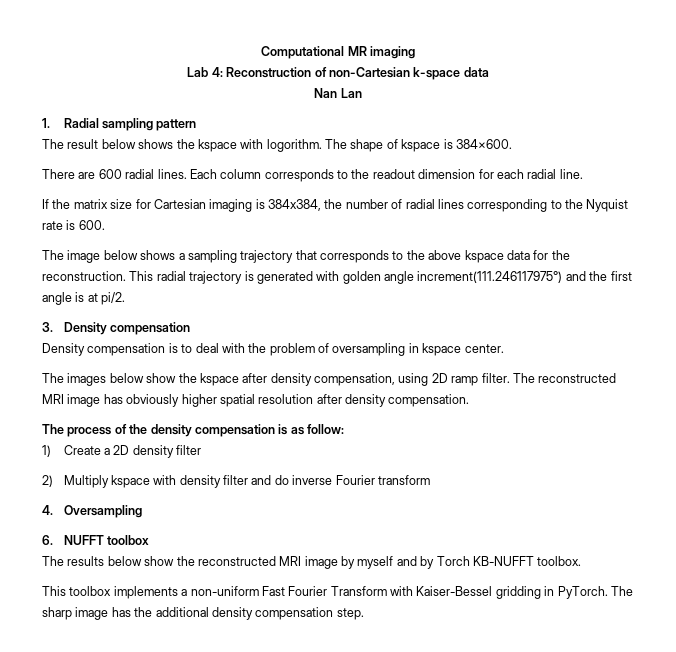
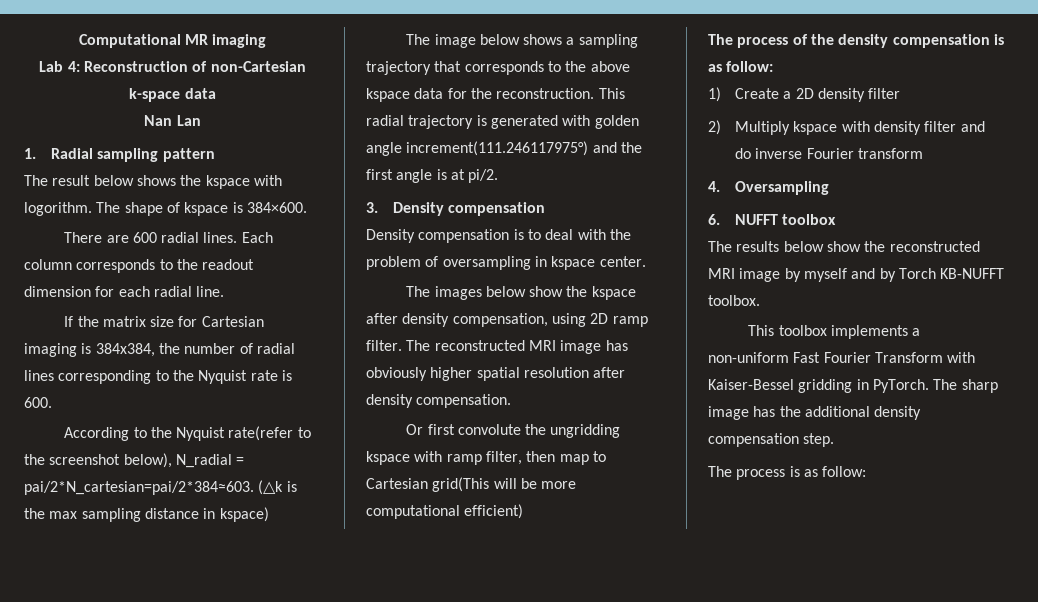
(105, 225) none -> [64,426,311,441] [24,453,245,468] [24,480,297,495] [24,507,269,522] // According to the Nyquist rate(refer to the screenshot below), N_radial = pai/2*N_cartesian=pai/2*384≈603. (△k is the max sampling distance in kspace)
(470, 400) none -> [406,424,621,438] [366,451,606,465] [366,477,577,492] [366,504,524,519] // Or first convolute the ungridding kspace with ramp filter, then map to Cartesian grid(This will be more computational efficient)
(364, 614) none -> [708,466,867,480] // The process is as follow:

